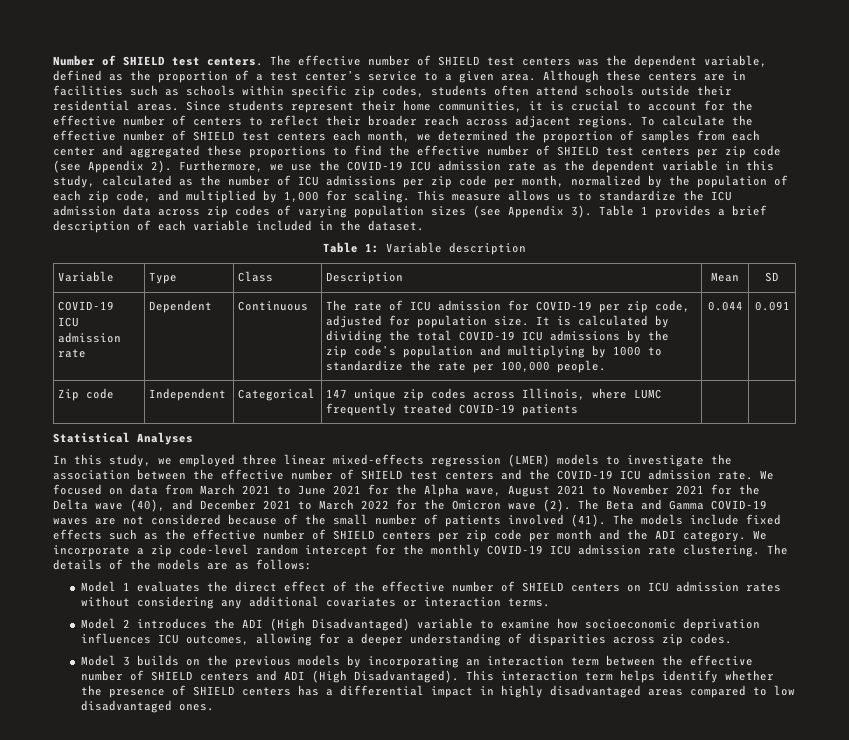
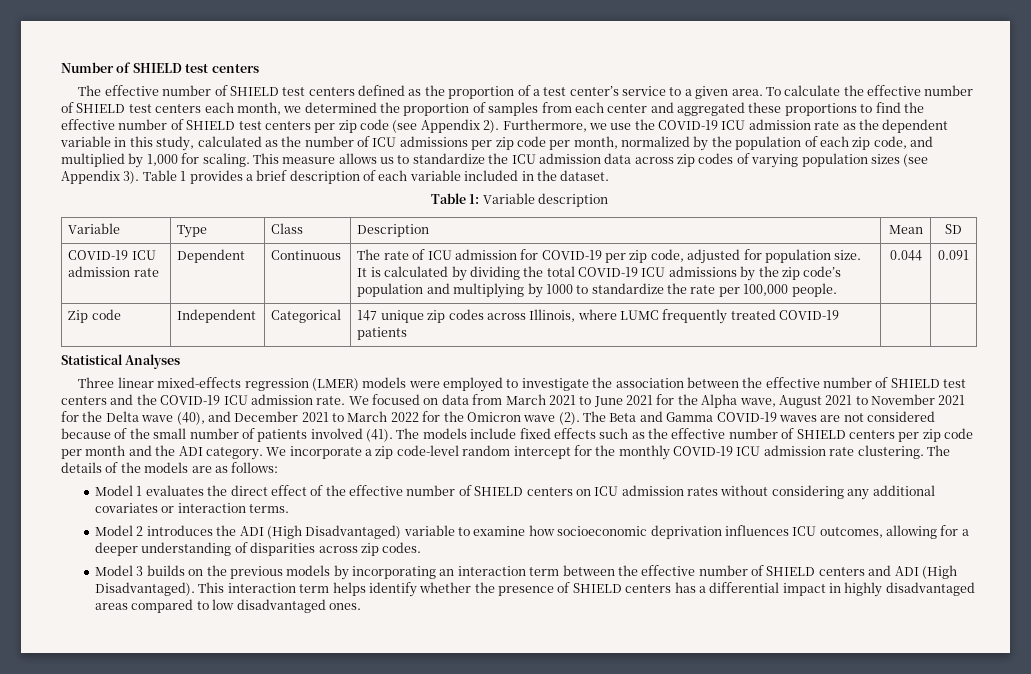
[207,57,263,66] centers. -> [211,64,259,73] centers //
[578,55,767,68] was the dependent variable, -> (355, 91) none
[543,70,746,83] [53,85,732,98] [53,100,753,113] [53,115,634,128] Although these centers are in facilities such as schools within specific zip codes, students often attend schools outside their residential areas. Since students represent their home communities, it is crucial to account for the effective number of centers to reflect their broader reach across adjacent regions. -> (763, 92) none
[53,454,277,467] In this study, we employed three -> [78,377,115,388] Three
(599, 459) none -> [408,377,504,392] were employed

